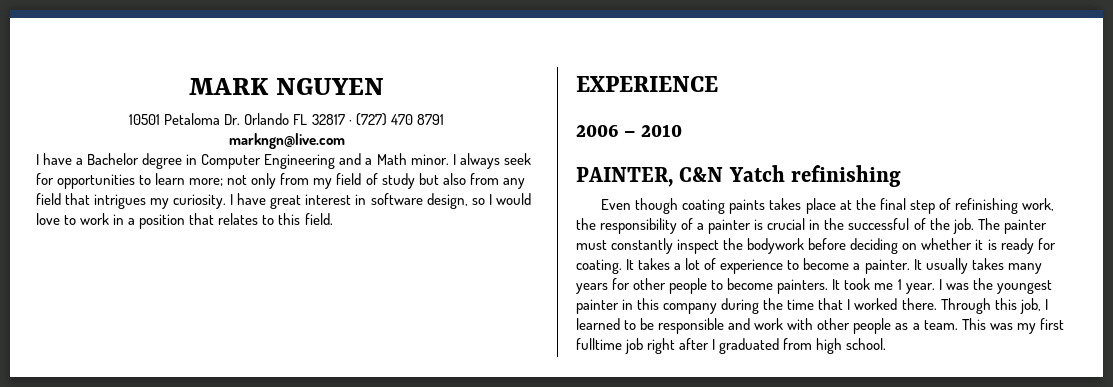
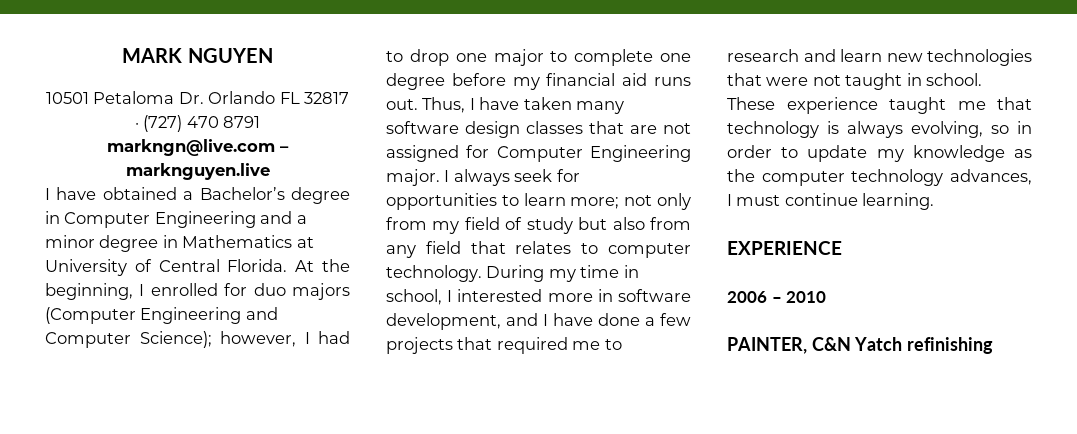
[36,153,140,165] // I have a Bachelor -> [279,146,289,152] [125,163,270,180] [45,187,285,200] – marknguyen.live // I have obtained a Bachelor’s
[376,153,449,165] Math minor. -> [45,235,314,252] [45,259,351,276] [45,283,350,300] [45,307,278,324] [45,331,350,348] [386,49,691,66] [386,73,691,90] [386,97,625,114] [386,121,691,138] [386,145,691,162] [386,169,440,186] minor degree in Mathematics at University of Central Florida. At the beginning, I enrolled for duo majors (Computer Engineering and Computer Science); however, I had to drop one major to complete one degree before my financial aid runs out. Thus, I have taken many software design classes that are not assigned for Computer Engineering major.
[94,193,531,209] [36,213,333,229] intrigues my curiosity. I have great interest in software design, so I would love to work in a position that relates to this field. -> [515,241,691,258] [386,265,639,282] [386,289,691,305] [386,313,691,330] [386,337,622,354] [727,49,1032,66] [727,73,983,90] [727,97,1032,114] [727,121,1032,138] [727,145,1032,162] [727,169,1032,186] [727,193,935,210] relates to computer technology. During my time in school, I interested more in software development, and I have done a few projects that required me to research and learn new technologies that were not taught in school. These experience taught me that technology is always evolving, so in order to update my knowledge as the computer technology advances, I must continue learning.
[601,198,1054,214] [576,218,1047,234] [576,238,1056,254] [576,258,1042,274] [576,278,1052,294] [576,298,1048,314] [576,318,1064,334] [576,338,887,354] // Even though coating paints takes place at the final step of refinishing work, the responsibility of a painter is crucial in the successful of the job. The painter must constantly inspect the bodywork before deciding on whether it is ready for coating. It takes a lot of experience to become a painter. It usually takes many years for other people to become painters. It took me 1 year. I was the youngest painter in this company during the time that I worked there. Through this job, I learned to be responsible and work with other people as a team. This was my first fulltime job right after I graduated from high school. -> (994, 345) none

